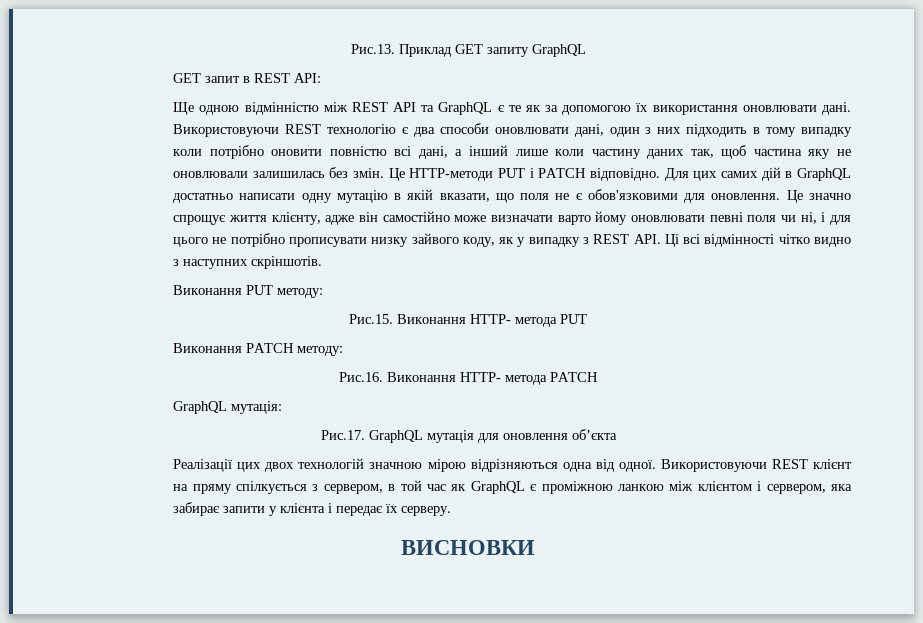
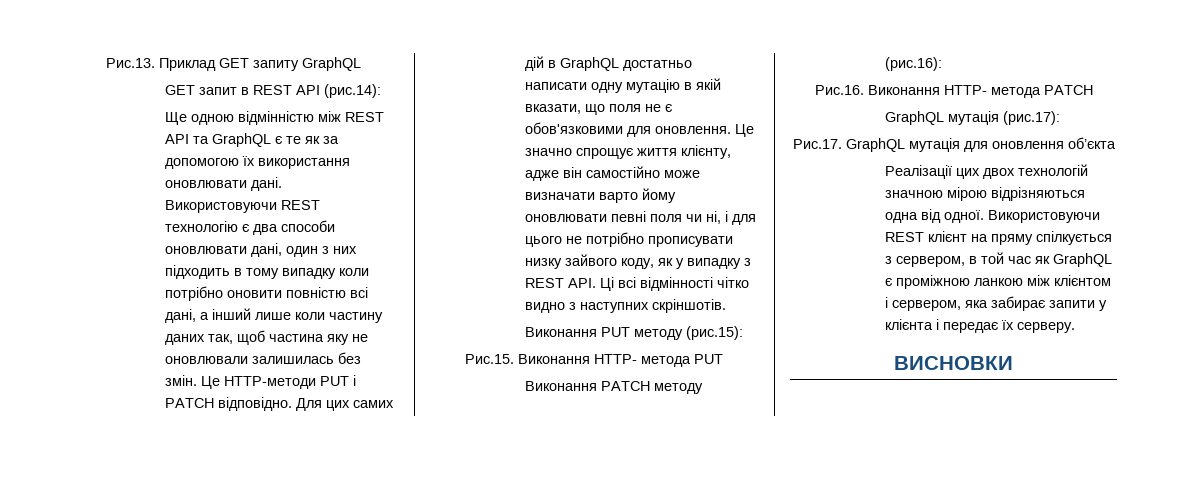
[294,73,322,83] API: -> [296,84,382,98] API (рис.14):
[277,288,324,298] методу: -> [634,326,744,340] методу (рис.15):
[297,346,344,356] методу: -> [654,383,704,394] [885,57,943,71] методу (рис.16):
[231,401,283,414] мутація: -> [948,111,1061,125] мутація (рис.17):

